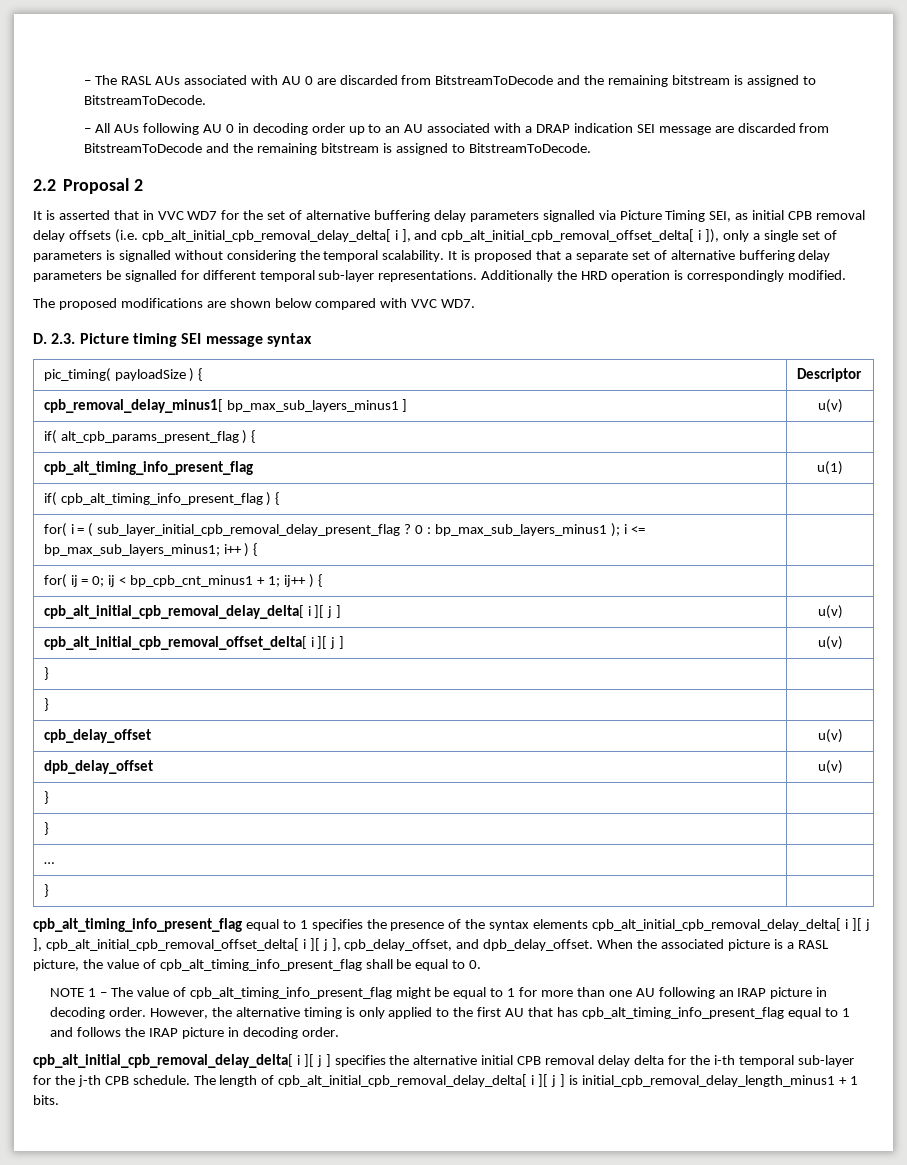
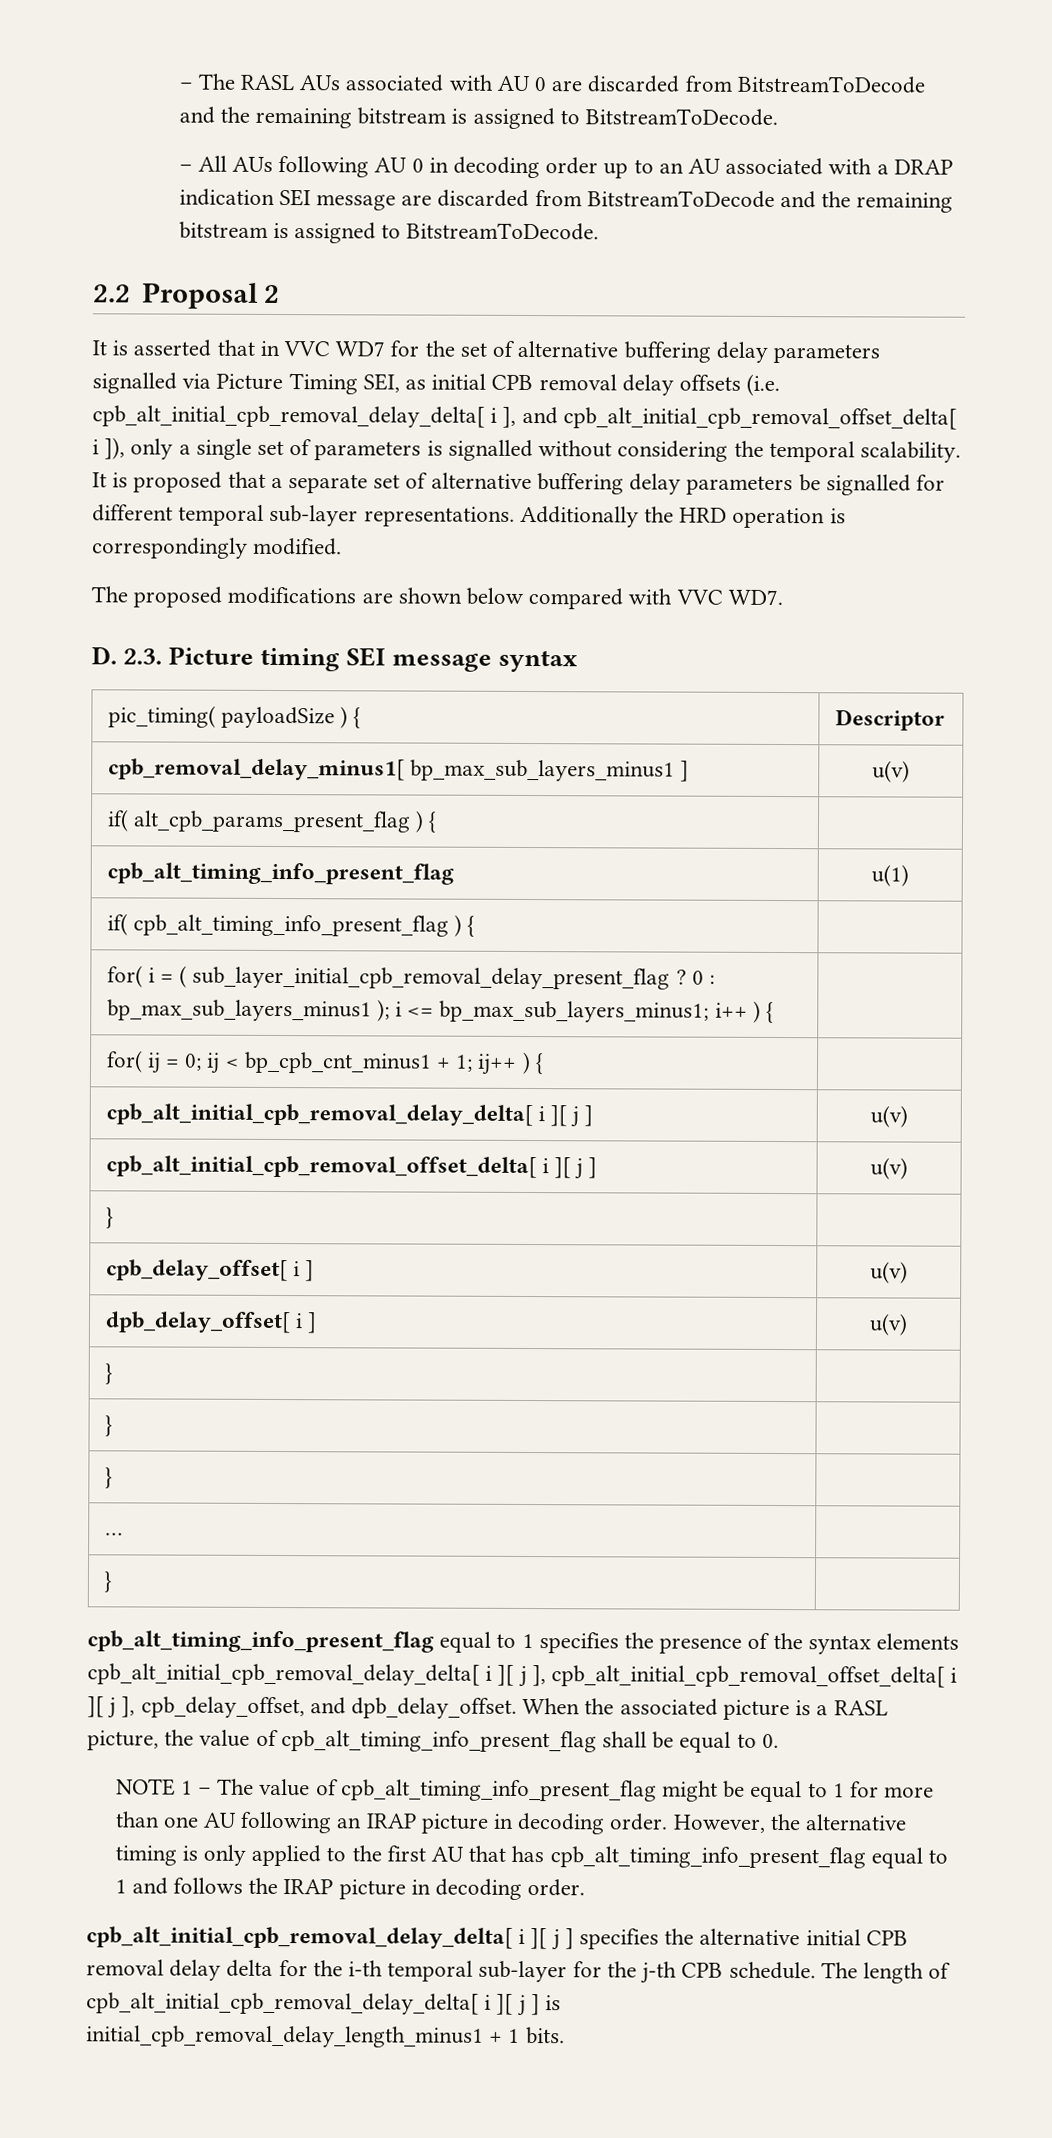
[43,698,49,711] [43,729,151,743] [817,729,843,743] [43,760,153,774] [817,760,843,774] [43,791,49,804] [43,822,49,835] } | // cpb_delay_offset | u(v) // dpb_delay_offset | u(v) // } | // } | -> [105,1259,315,1282] [870,1261,908,1284] [104,1311,318,1334] [869,1313,908,1336] [104,1363,113,1385] [104,1415,113,1437] [104,1467,113,1489] cpb_delay_offset[ i ] | u(v) // dpb_delay_offset[ i ] | u(v) // } | // } | // } |

